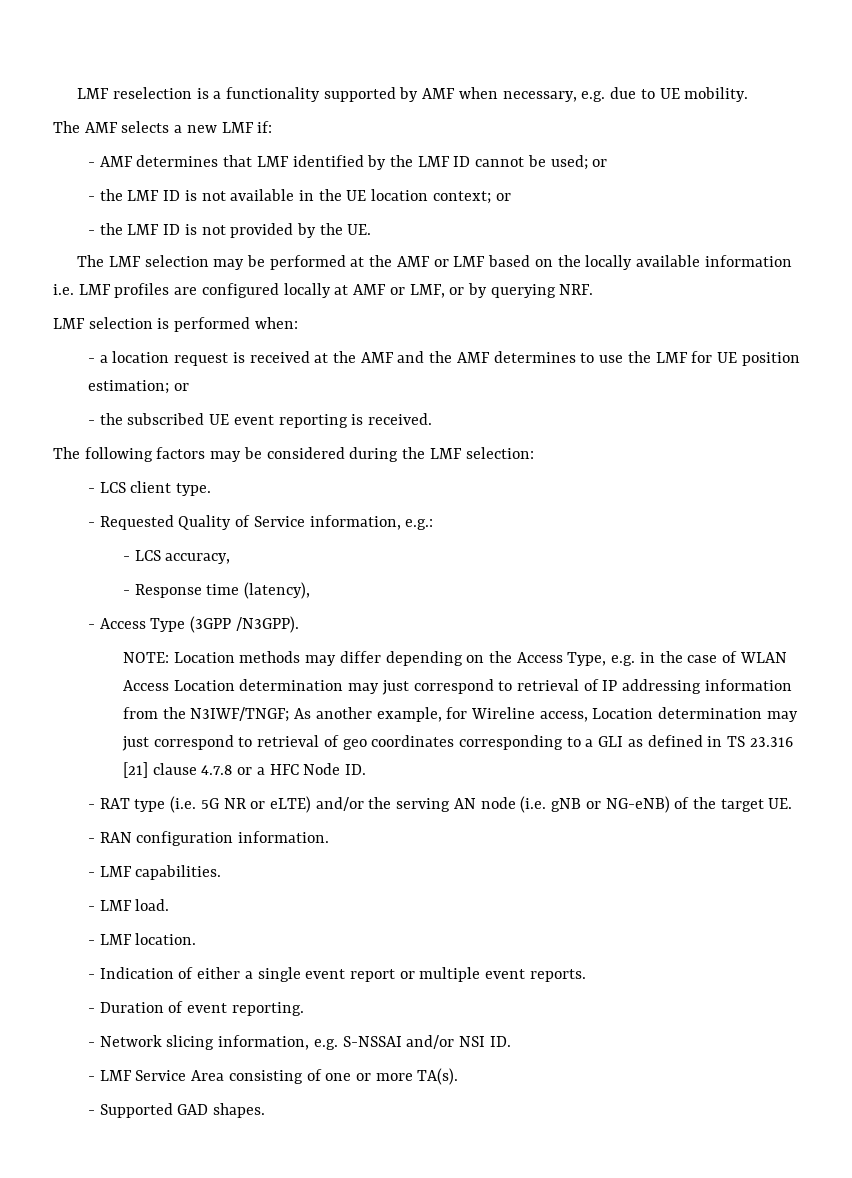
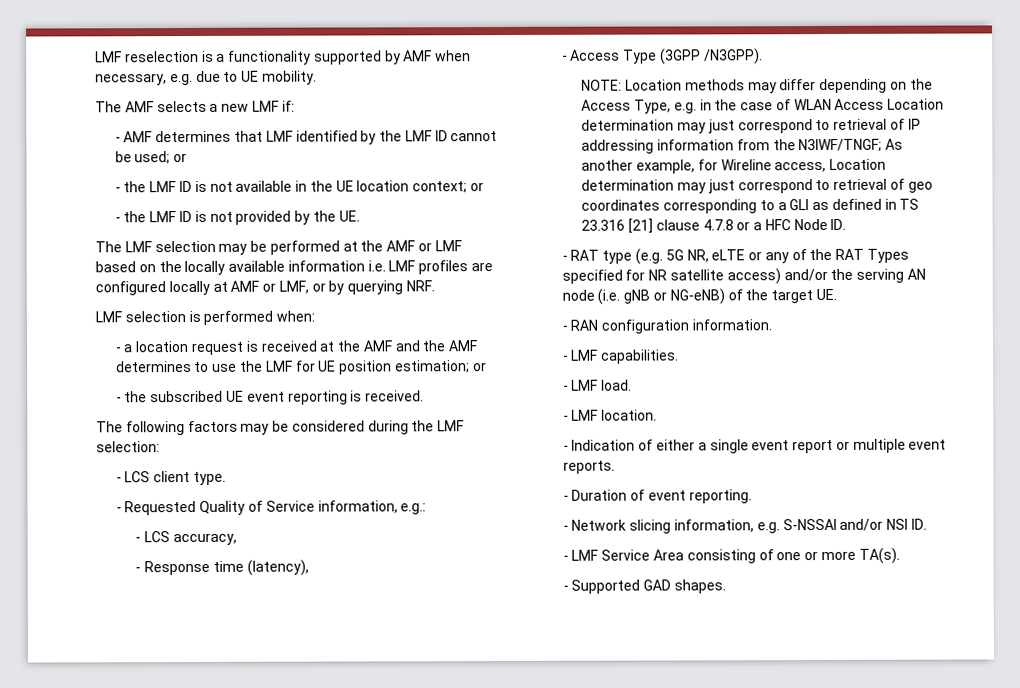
[170,796,312,813] (i.e. 5G NR or eLTE) -> [634,248,909,265] [561,268,781,285] (e.g. 5G NR, eLTE or any of the RAT Types specified for NR satellite access)

